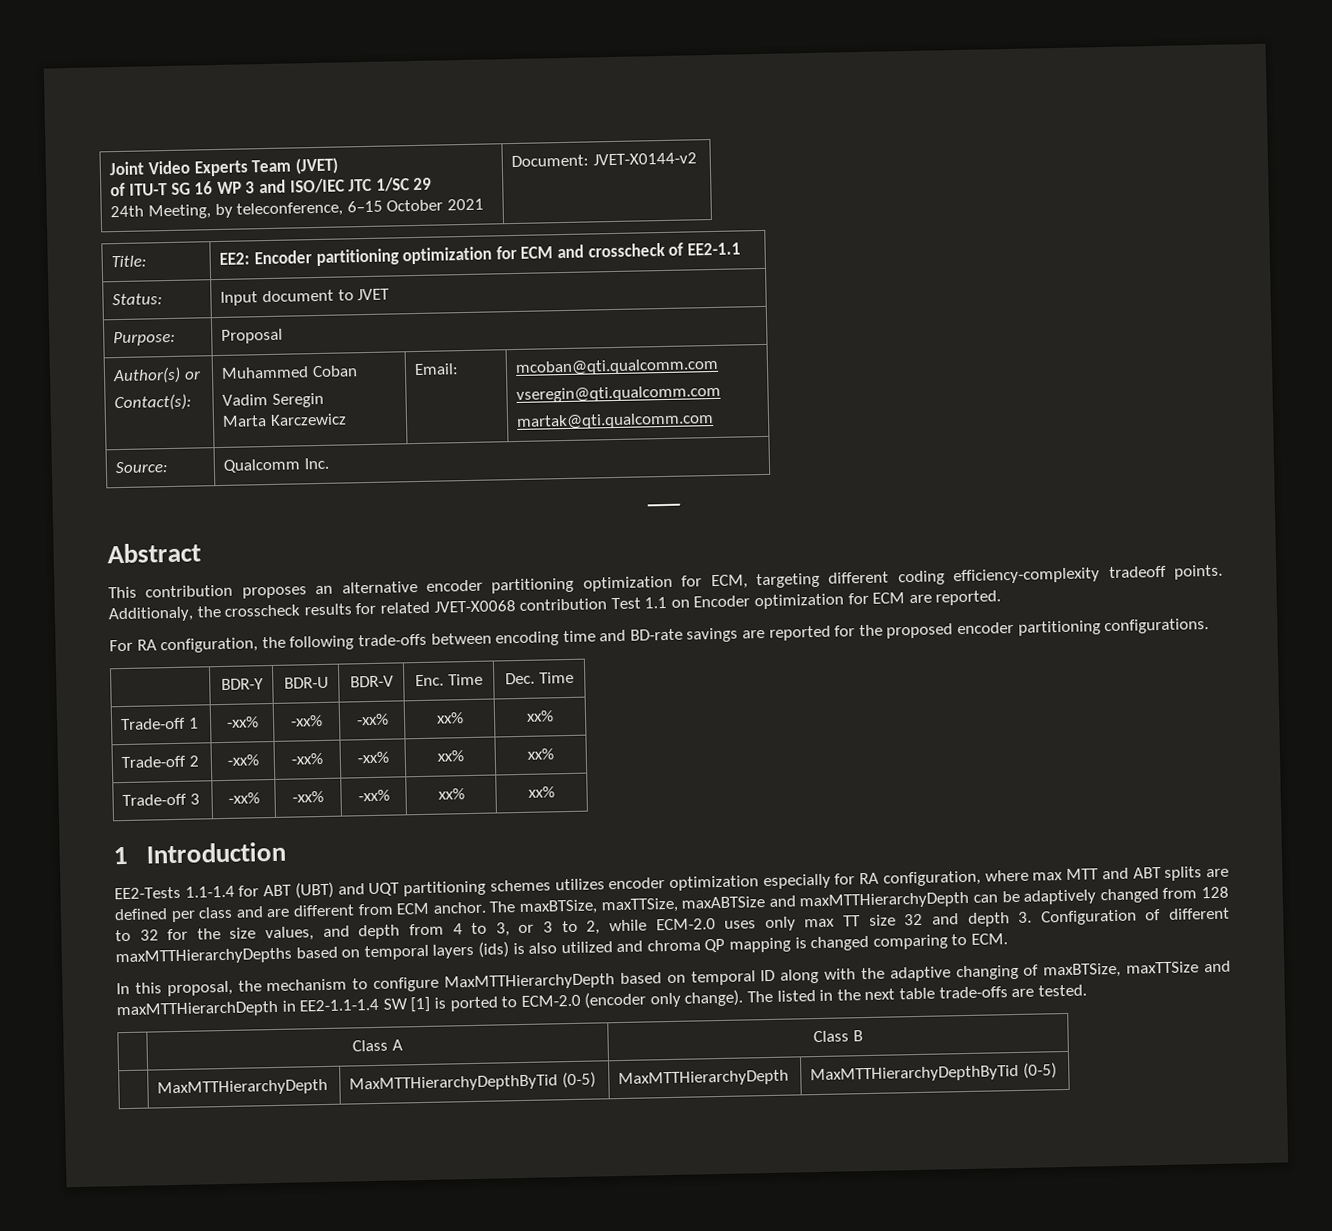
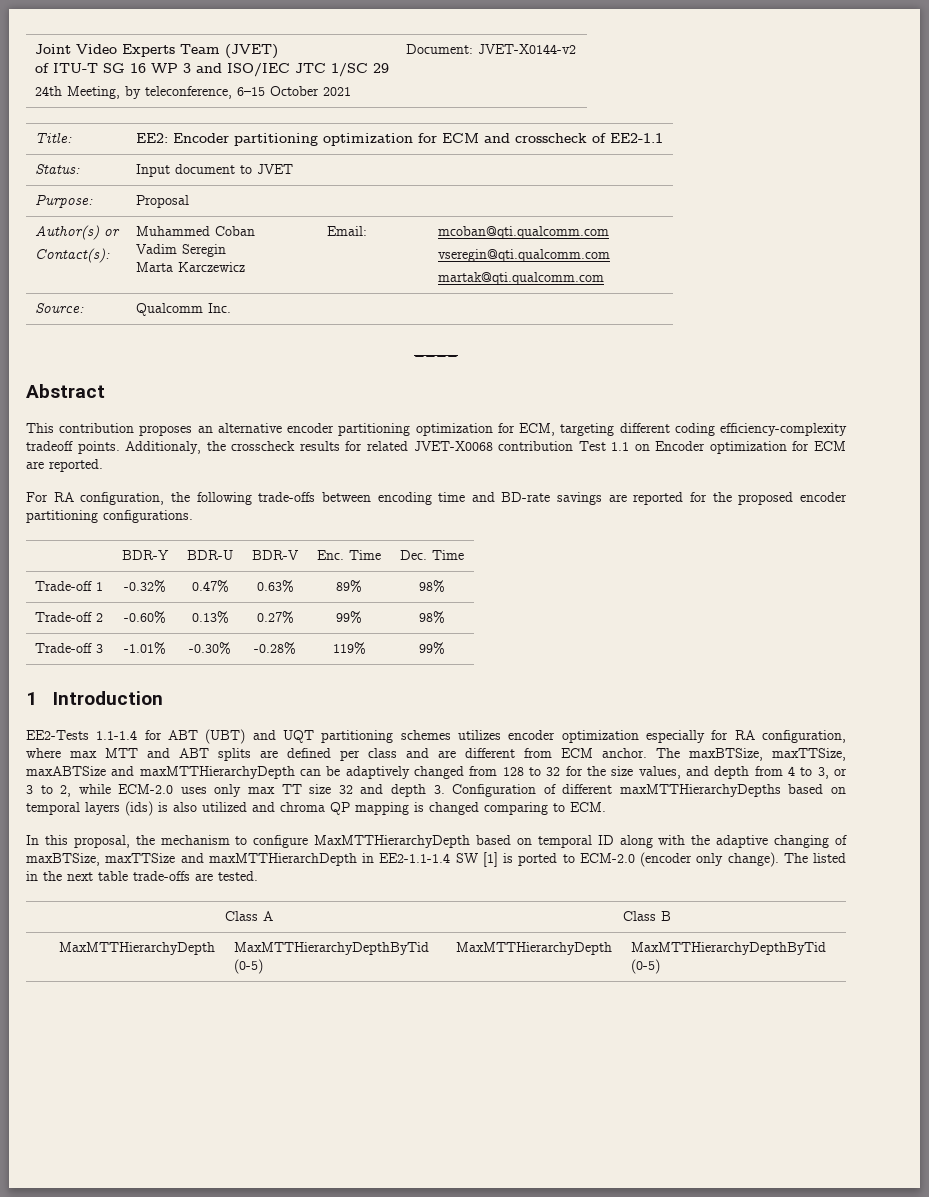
[225,716,259,728] [290,714,323,727] [355,713,389,726] [435,712,464,724] [526,710,554,722] [121,755,200,769] [226,754,259,766] [291,752,323,765] [356,751,389,764] [436,750,464,762] [527,748,554,760] [122,793,201,807] [227,792,260,804] [292,790,324,803] [357,789,390,802] [437,788,465,800] [528,786,555,798] -xx% | -xx% | -xx% | xx% | xx% // Trade-off 2 | -xx% | -xx% | -xx% | xx% | xx% // Trade-off 3 | -xx% | -xx% | -xx% | xx% | xx% -> [124,580,166,593] [191,580,229,593] [256,580,294,593] [336,580,362,593] [419,580,445,593] [34,612,103,622] [124,611,166,624] [191,611,229,624] [256,611,294,624] [336,611,362,624] [419,611,445,624] [34,643,103,653] [124,642,166,655] [189,642,231,655] [254,642,296,655] [332,642,366,655] [419,642,445,655] -0.32% | 0.47% | 0.63% | 89% | 98% // Trade-off 2 | -0.60% | 0.13% | 0.27% | 99% | 98% // Trade-off 3 | -1.01% | -0.30% | -0.28% | 119% | 99%

